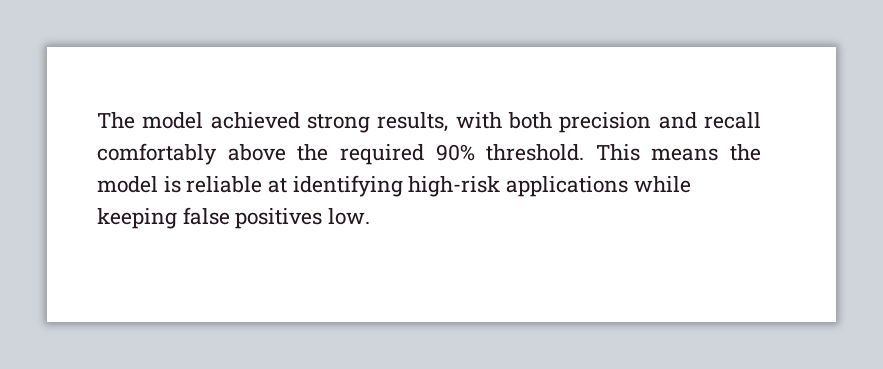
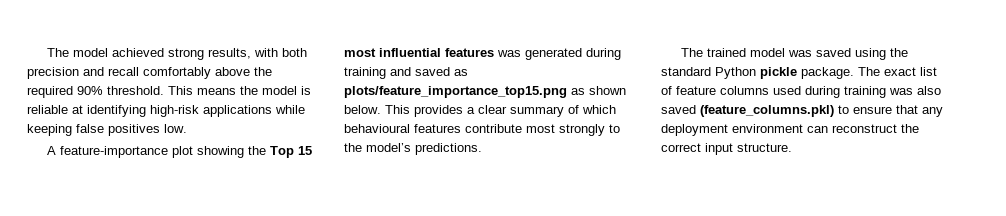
(371, 216) none -> [46,146,312,158] [344,48,621,60] [344,67,468,79] [344,86,626,98] [344,105,616,117] [344,124,620,136] [344,143,482,155] [680,48,908,60] [661,67,937,79] [661,86,941,98] [661,105,943,117] [661,124,919,136] [661,143,792,155] // A feature-importance plot showing the Top 15 most influential features was generated during training and saved as plots/feature_importance_top15.png as shown below. This provides a clear summary of which behavioural features contribute most strongly to the model’s predictions. // The trained model was saved using the standard Python pickle package. The exact list of feature columns used during training was also saved (feature_columns.pkl) to ensure that any deployment environment can reconstruct the correct input structure.

